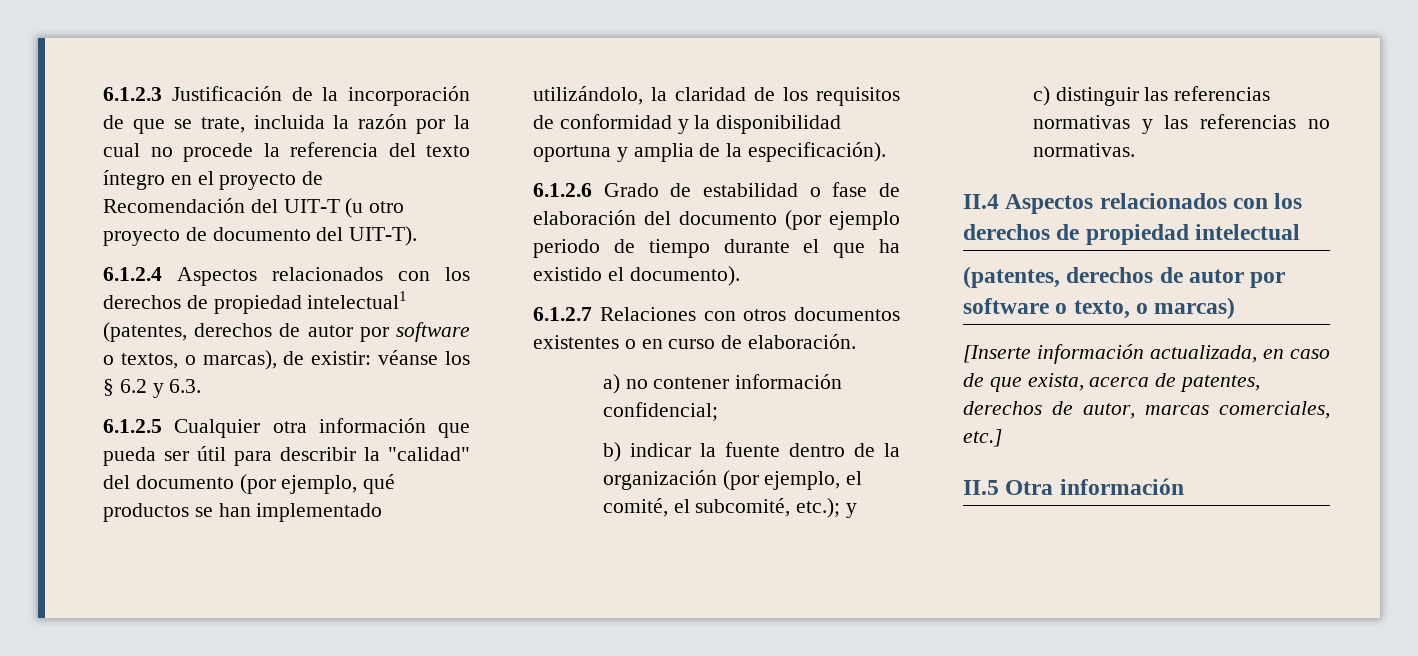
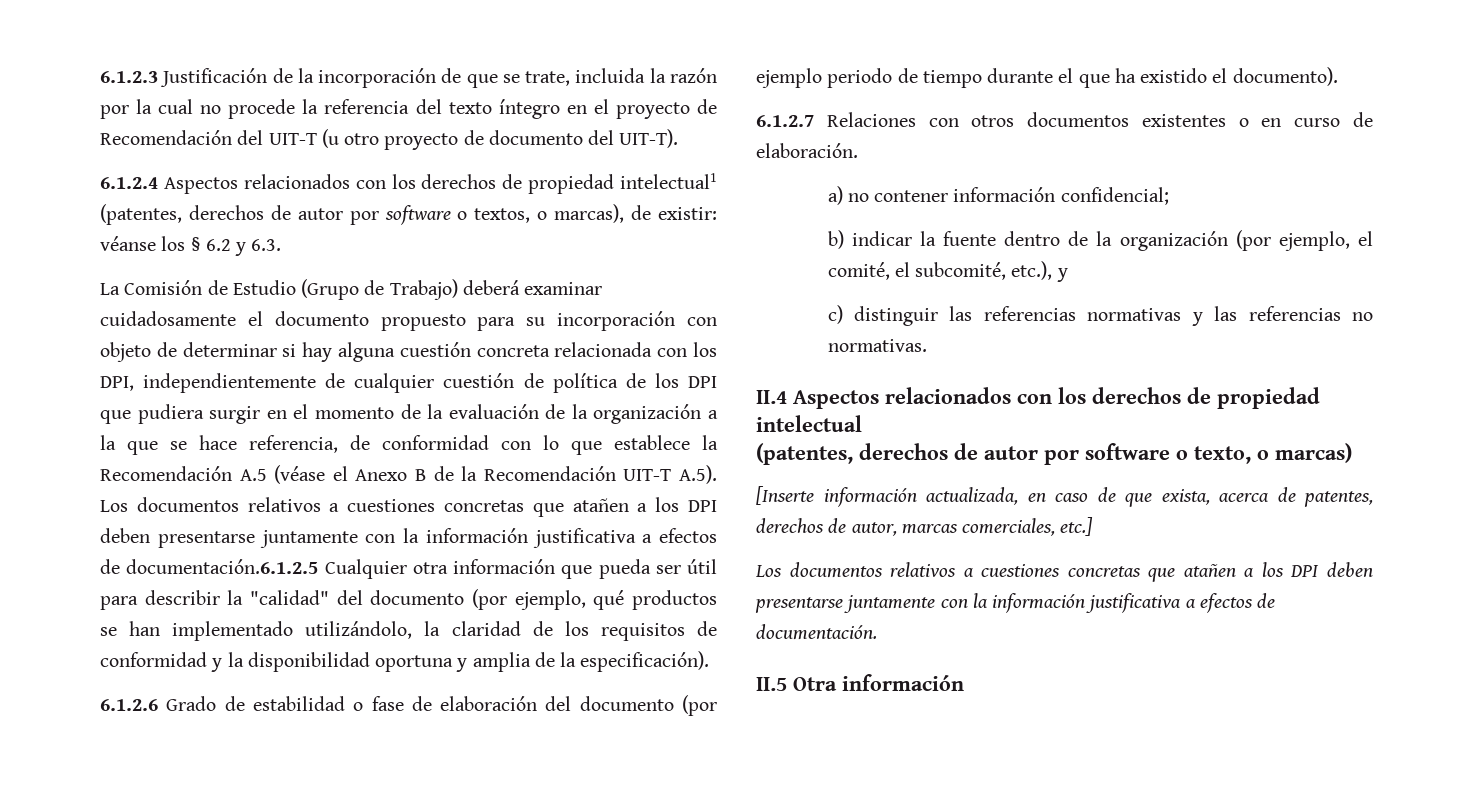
[103,419,162,433] 6.1.2.5 -> [100,279,603,300] [100,311,717,331] [100,342,717,362] [100,373,717,393] [100,404,718,424] [100,435,718,455] [100,465,718,484] [100,497,717,517] [100,528,717,548] [100,559,319,574] La Comisión de Estudio (Grupo de Trabajo) deberá examinar cuidadosamente el documento propuesto para su incorporación con objeto de determinar si hay alguna cuestión concreta relacionada con los DPI, independientemente de cualquier cuestión de política de los DPI que pudiera surgir en el momento de la evaluación de la organización a la que se hace referencia, de conformidad con lo que establece la Recomendación A.5 (véase el Anexo B de la Recomendación UIT-T A.5). Los documentos relativos a cuestiones concretas que atañen a los DPI deben presentarse juntamente con la información justificativa a efectos de documentación.6.1.2.5
[796,498,841,518] etc.); -> [1011,261,1053,280] etc.),
(1002, 438) none -> [755,562,1373,582] [755,593,1276,613] [756,624,877,640] // Los documentos relativos a cuestiones concretas que atañen a los DPI deben presentarse juntamente con la información justificativa a efectos de documentación.

